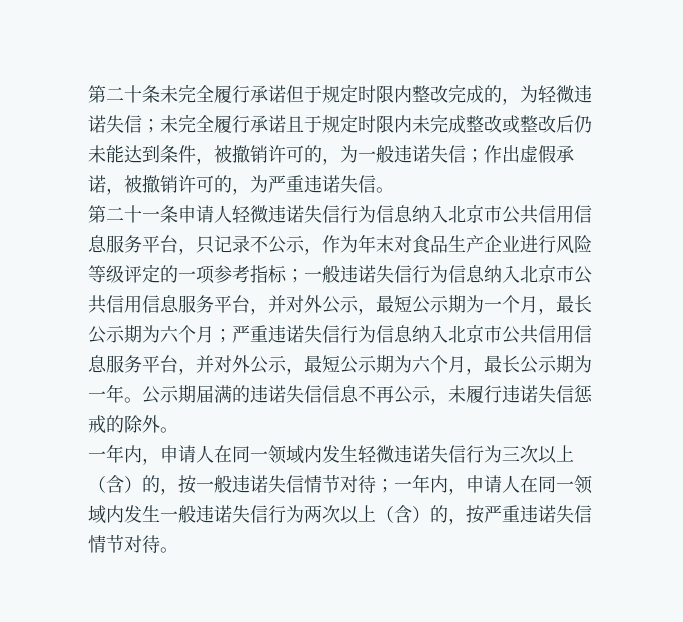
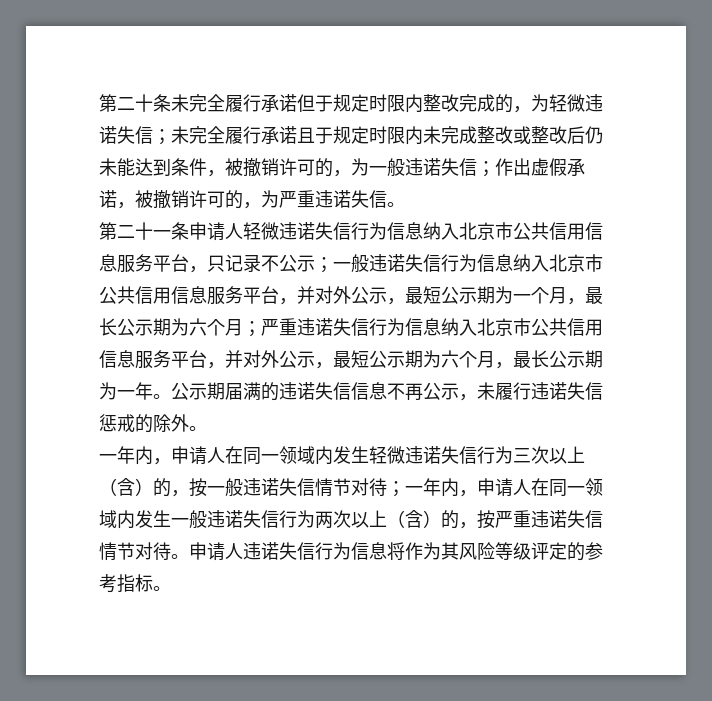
[304,234,592,255] [88,264,287,284] ，作为年末对食品生产企业进行风险等级评定的一项参考指标 -> (315, 263) none
(178, 550) none -> [189,542,603,561] [99,574,171,593] 申请人违诺失信行为信息将作为其风险等级评定的参考指标。

